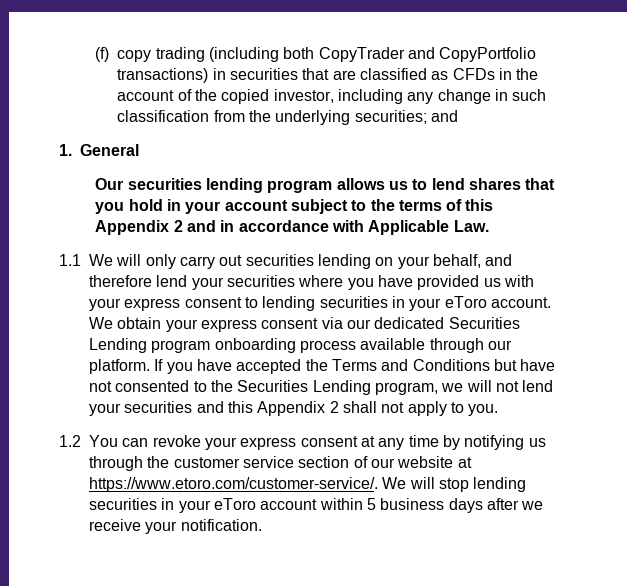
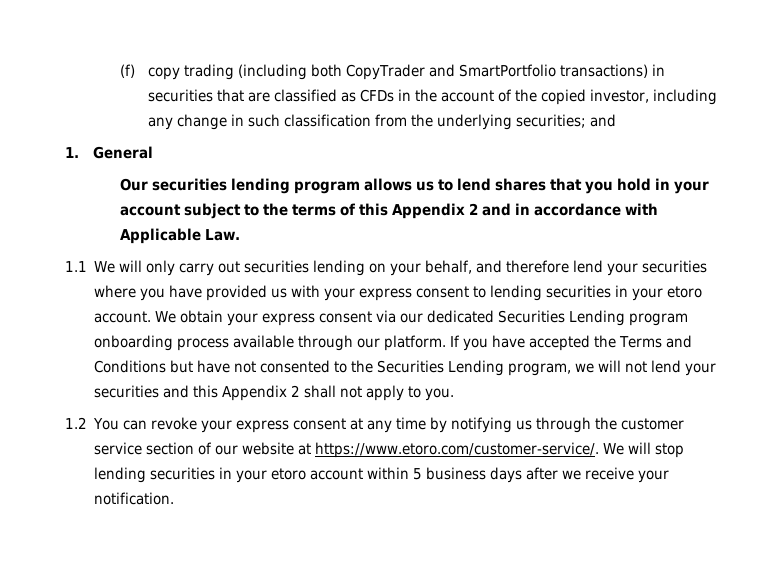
[439,47,537,62] CopyPortfolio -> [458,64,556,77] SmartPortfolio
[444,296,487,308] eToro -> [667,286,703,298] etoro
[213,498,256,510] eToro -> [271,468,307,480] etoro

